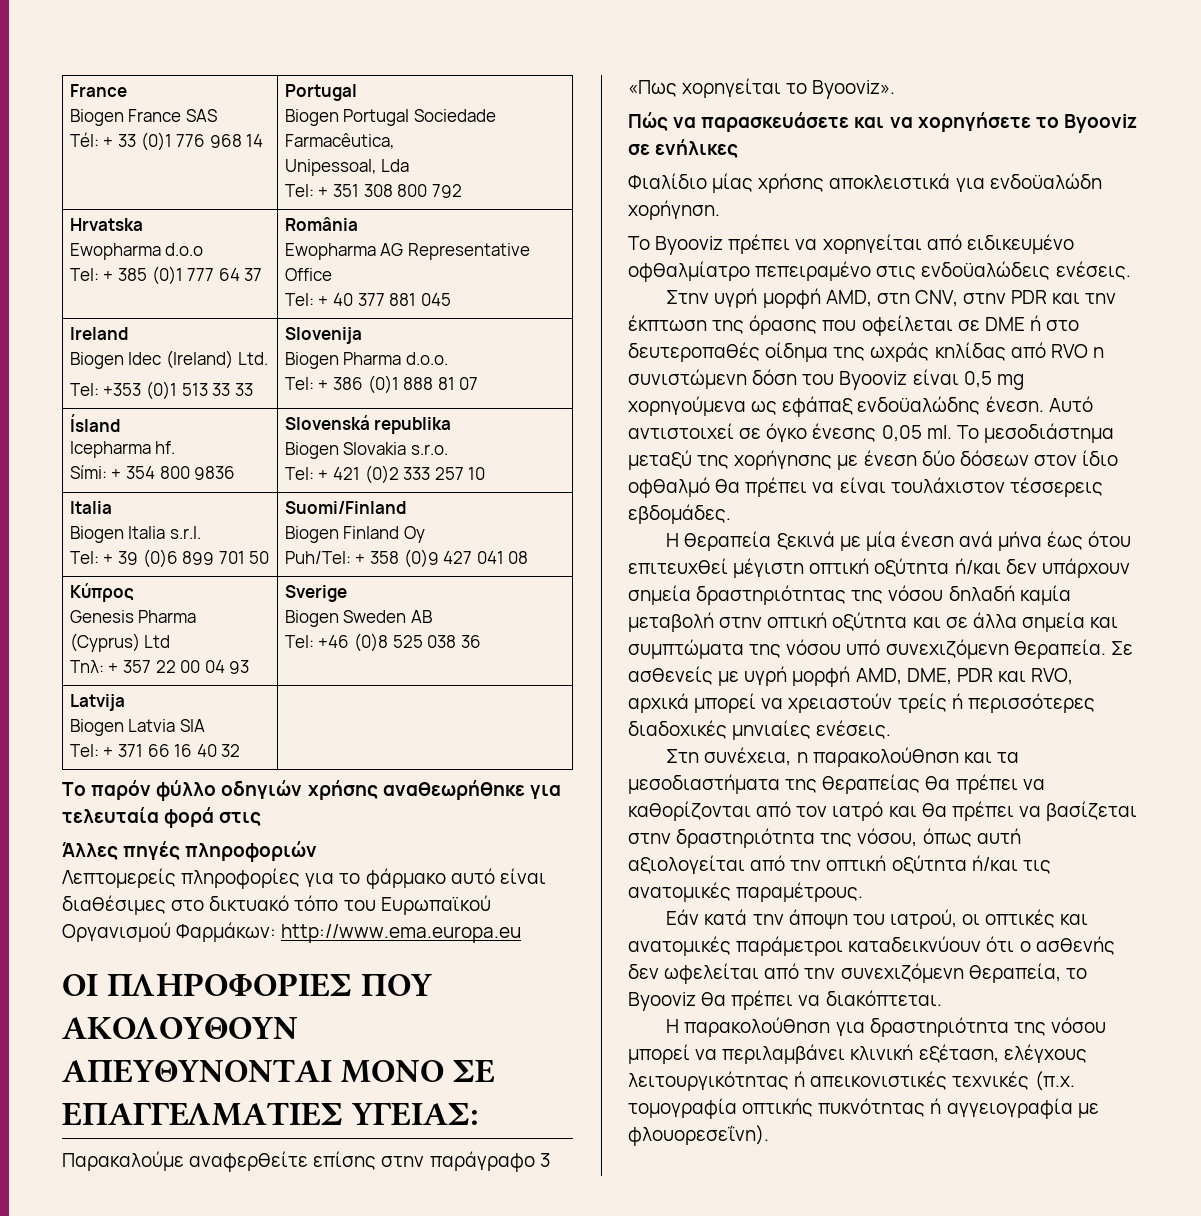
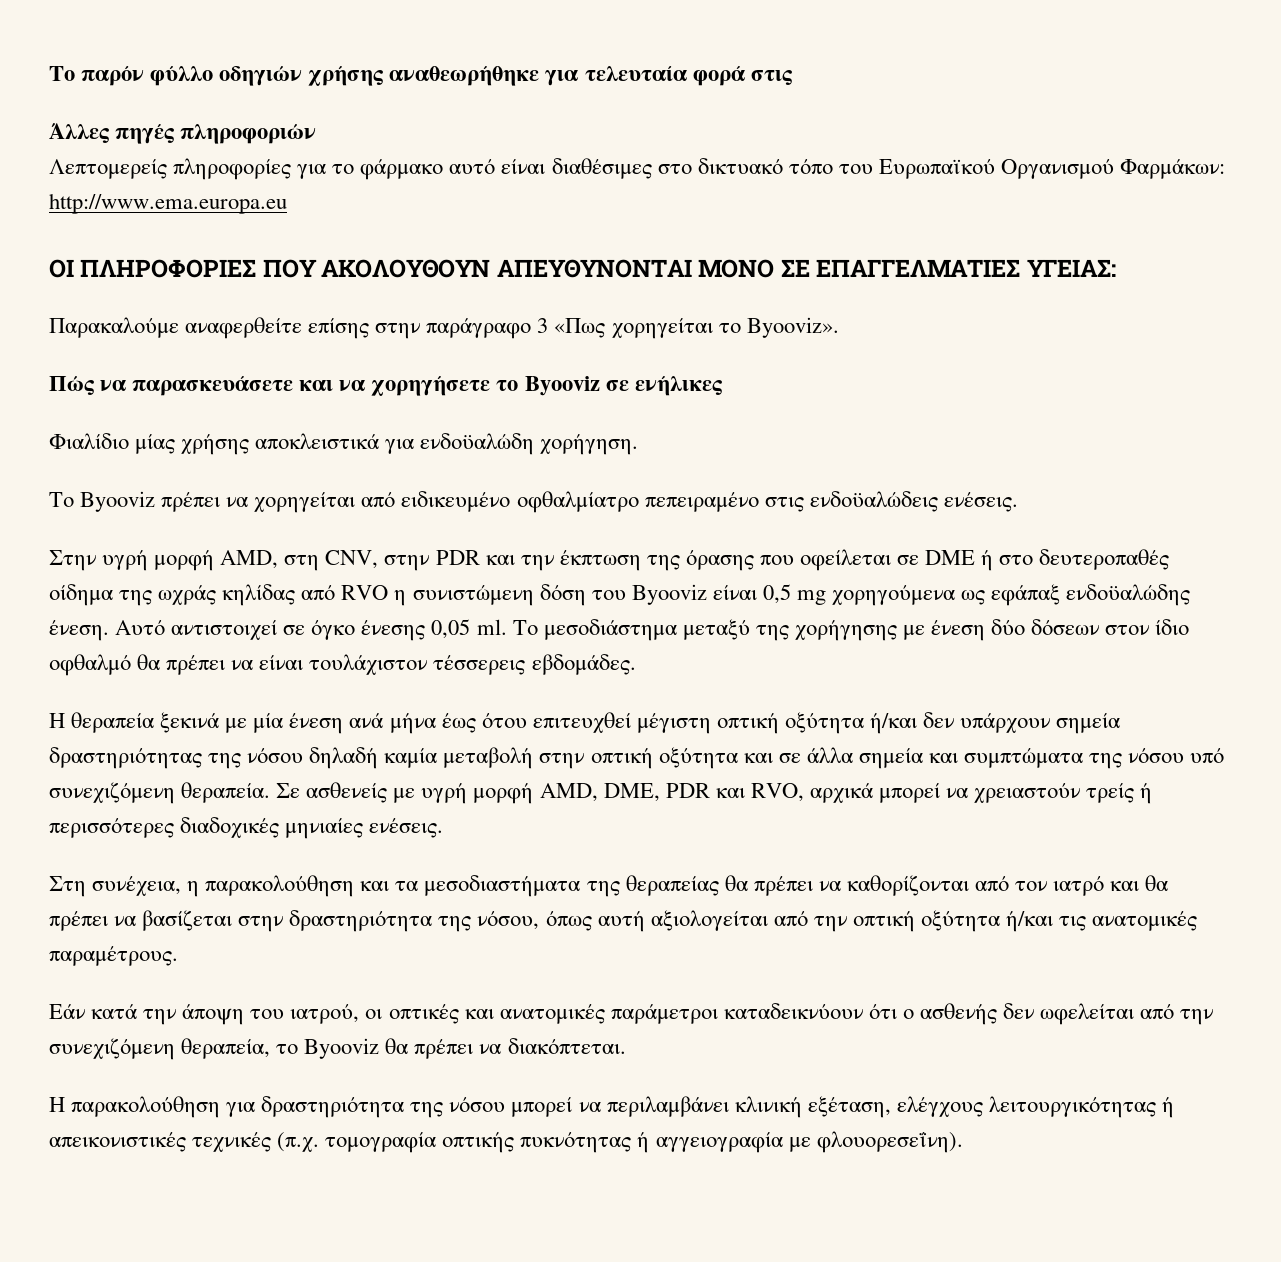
[69,84,127,97] [69,109,218,126] [69,132,264,151] [284,84,357,101] [284,109,497,126] [284,133,395,149] [284,159,410,176] [284,184,462,198] [69,218,143,231] [69,243,204,260] [69,266,263,285] [284,217,358,231] [284,243,531,260] [284,268,332,281] [284,293,451,306] [69,327,128,340] [69,350,268,369] [69,381,253,400] [284,327,362,344] [284,352,449,369] [284,375,479,394] [69,414,120,432] [69,441,176,458] [69,465,236,480] [284,415,452,434] [284,442,449,459] [284,465,486,484] [69,501,112,514] [69,526,202,543] [69,549,270,568] [284,501,406,514] [284,526,426,543] [284,549,529,568] [69,583,134,602] [69,610,197,623] [69,633,171,652] [69,660,250,674] [284,585,347,602] [284,610,433,627] [284,633,481,652] [69,694,125,711] [69,719,206,736] [69,744,241,757] France // Biogen France SAS // Tél: + 33 (0)1 776 968 14 | Portugal // Biogen Portugal Sociedade Farmacêutica, // Unipessoal, Lda // Tel: + 351 308 800 792 // Hrvatska // Ewopharma d.o.o // Tel: + 385 (0)1 777 64 37 | România // Ewopharma AG Representative Office // Tel: + 40 377 881 045 // Ireland // Biogen Idec (Ireland) Ltd. // Tel: +353 (0)1 513 33 33 | Slovenija // Biogen Pharma d.o.o. // Tel: + 386 (0)1 888 81 07 // Ísland // Icepharma hf. // Sími: + 354 800 9836 | Slovenská republika // Biogen Slovakia s.r.o. // Tel: + 421 (0)2 333 257 10 // Italia // Biogen Italia s.r.l. // Tel: + 39 (0)6 899 701 50 | Suomi/Finland // Biogen Finland Oy // Puh/Tel: + 358 (0)9 427 041 08 // Κύπρος // Genesis Pharma (Cyprus) Ltd // Τηλ: + 357 22 00 04 93 | Sverige // Biogen Sweden AB // Tel: +46 (0)8 525 038 36 // Latvija // Biogen Latvia SIA // Tel: + 371 66 16 40 32 | // -> (49, 73) none

